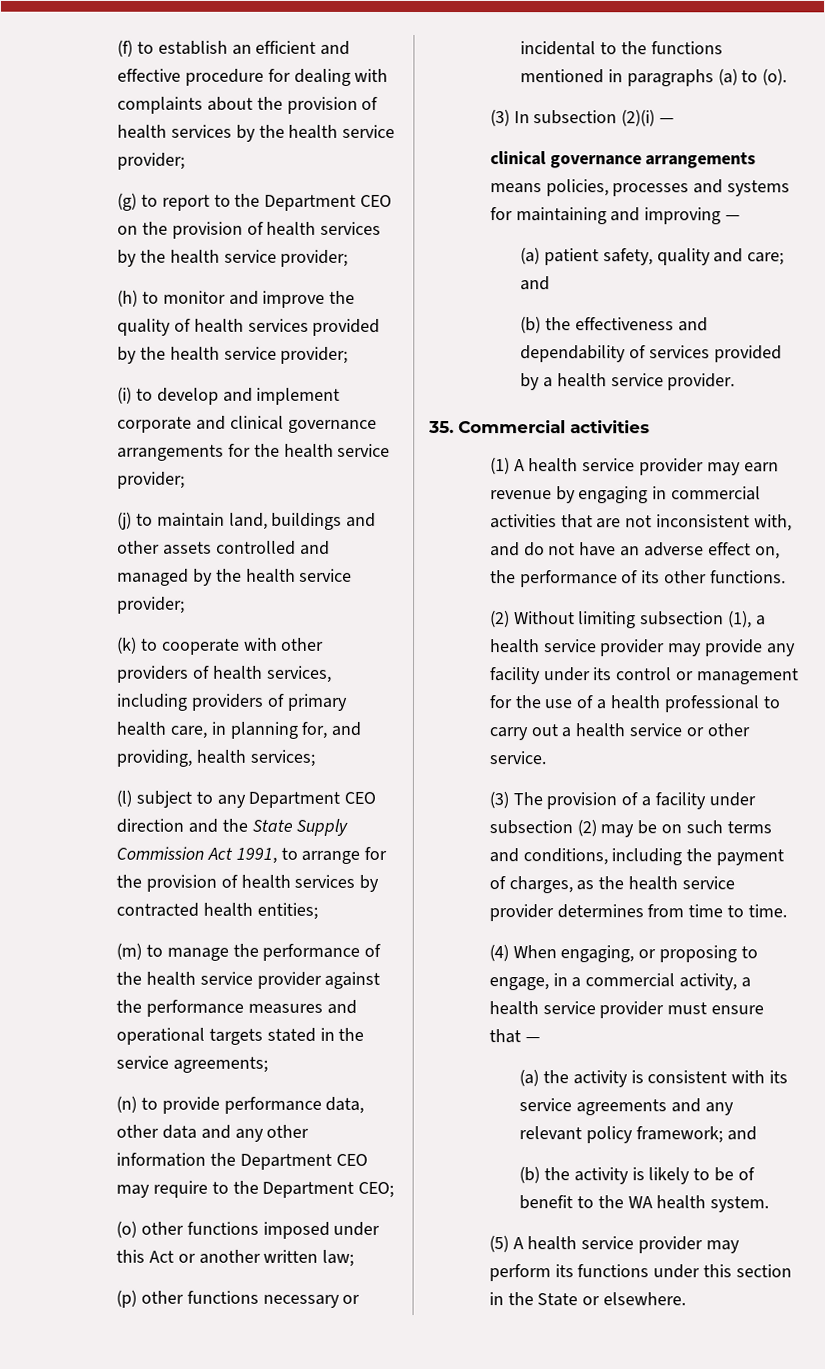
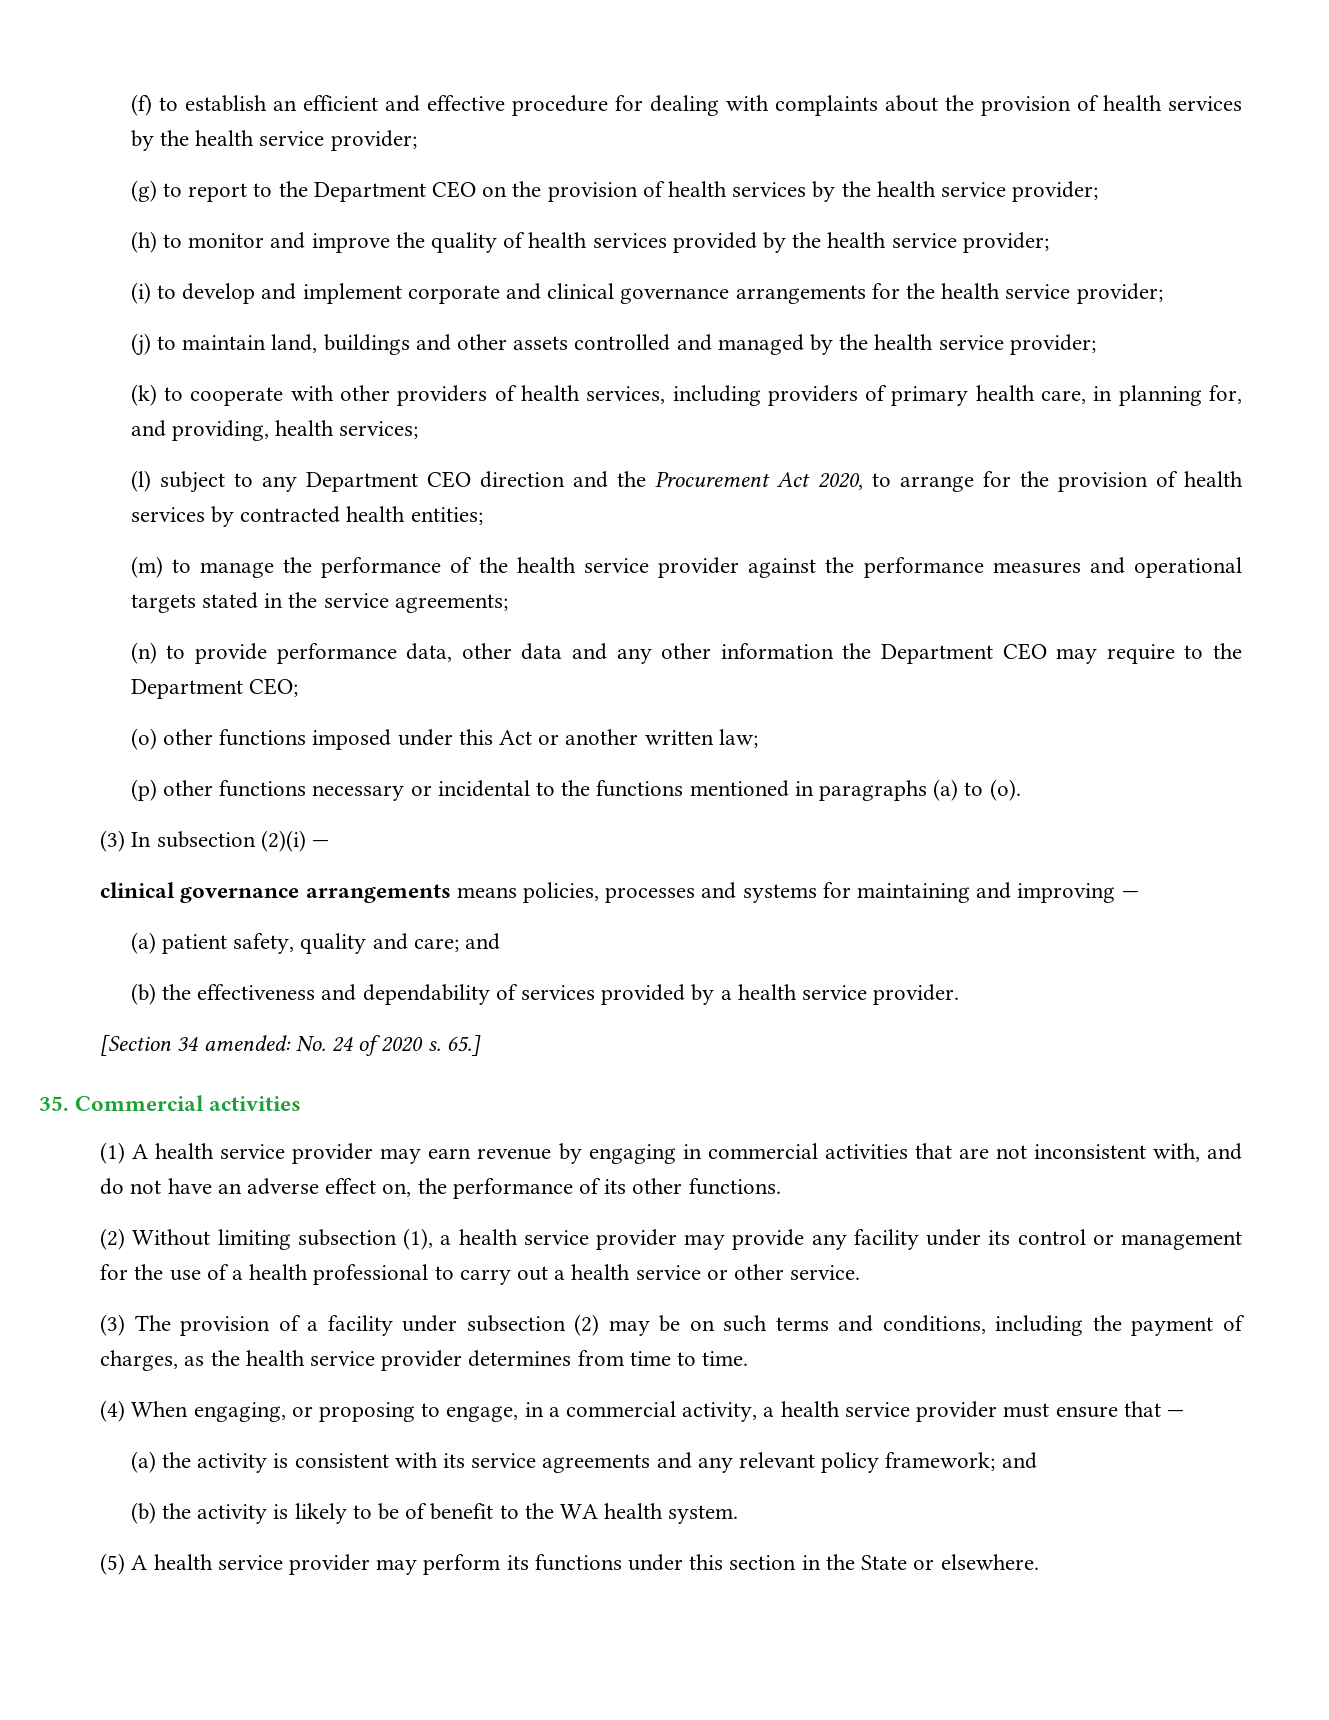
[251,818,349,836] [115,846,277,864] State Supply Commission Act 1991, -> [655,471,863,490] Procurement Act 2020,
(736, 382) none -> [100,1035,481,1056] // [Section 34 amended: No. 24 of 2020 s. 65.]

